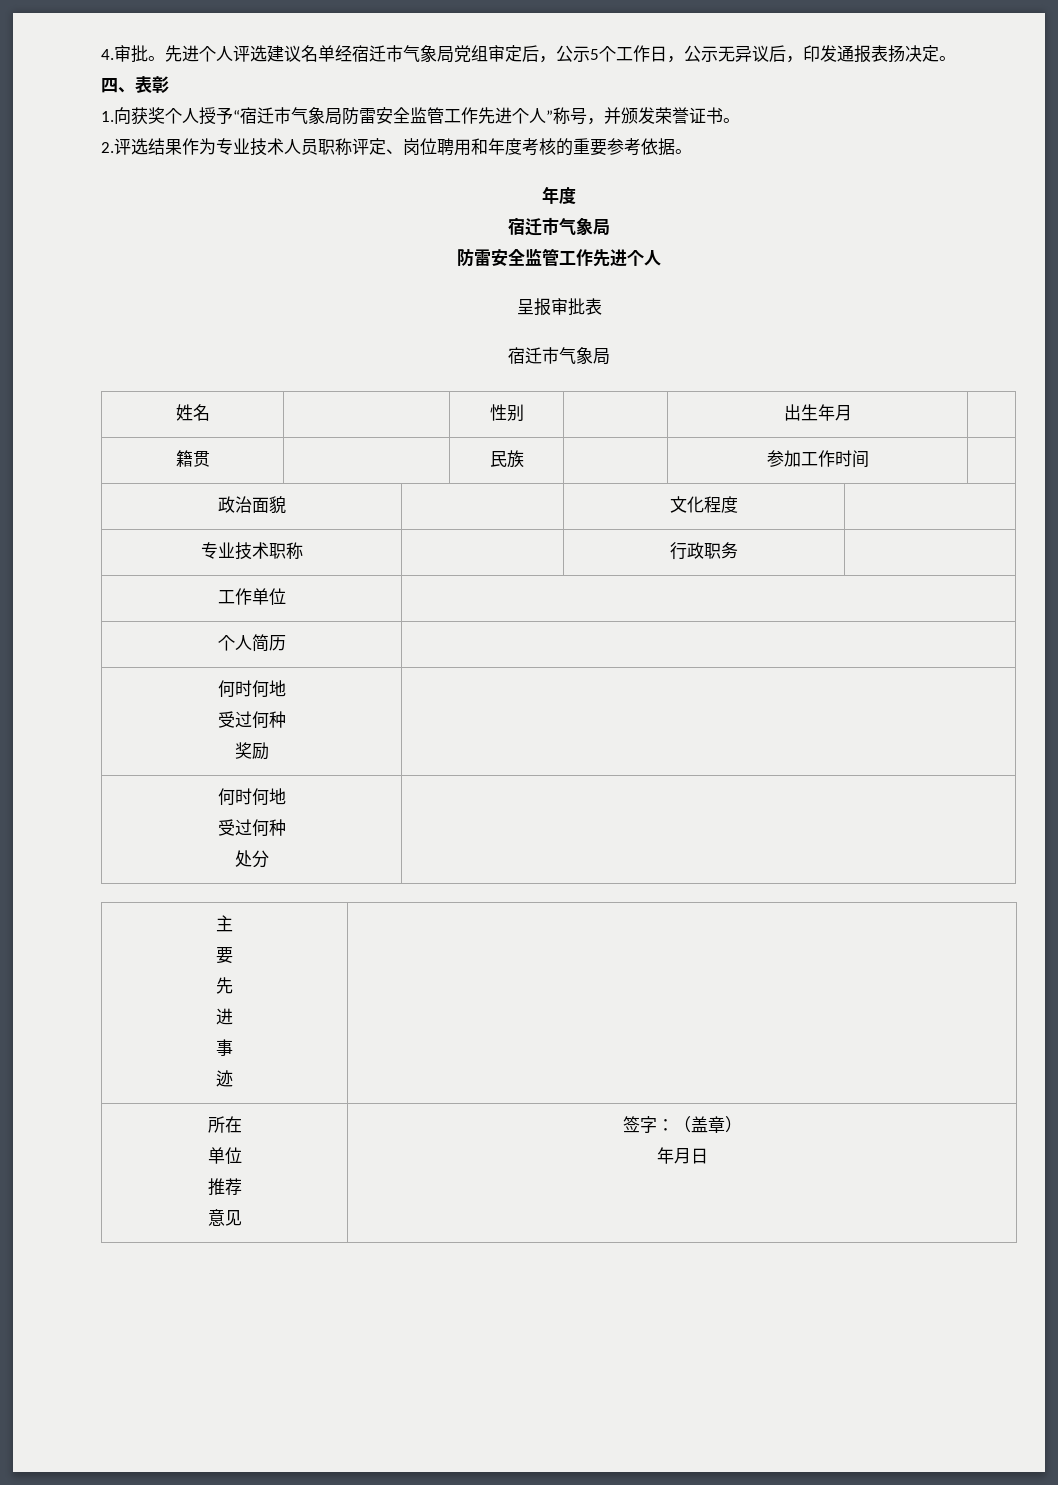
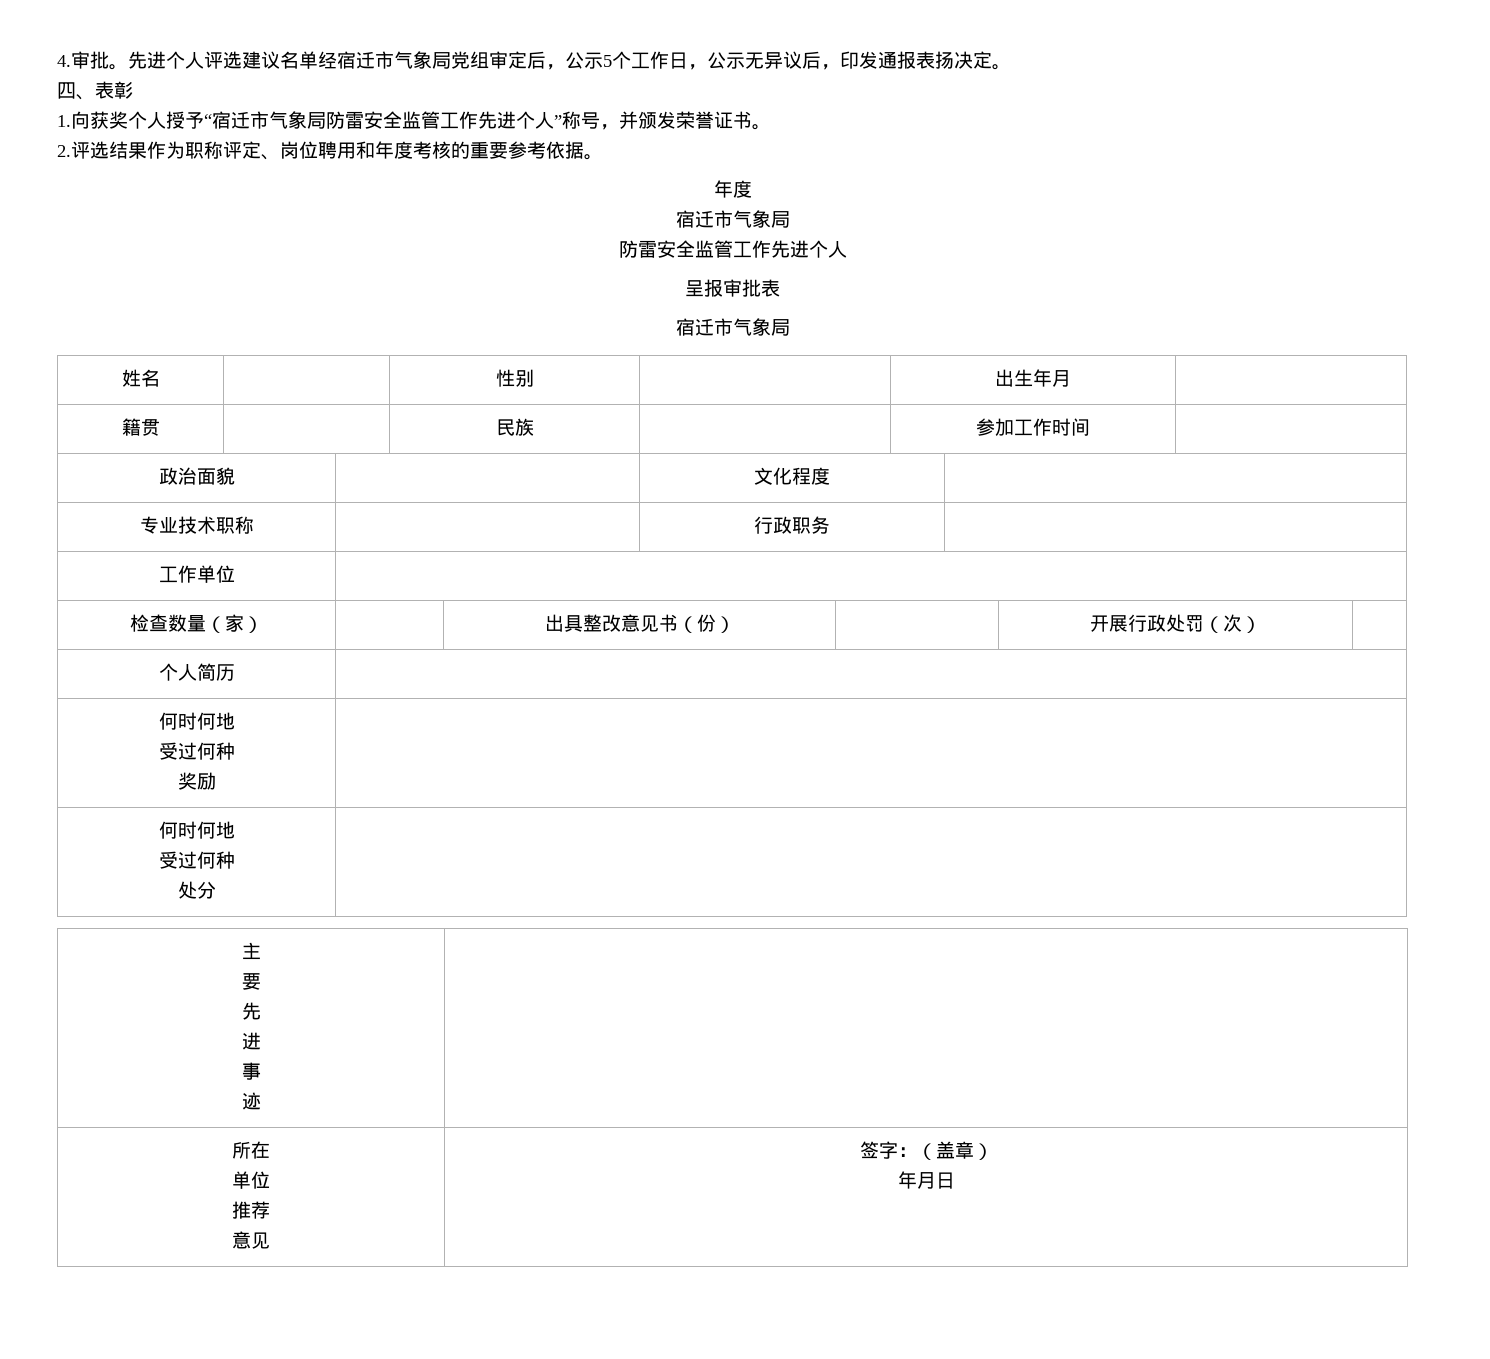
[216,138,318,156] 专业技术人员 -> (185, 150) none
(286, 596) none -> [130,614,263,633] [544,614,735,633] [1090,614,1261,633] // 检查数量（家） | | 出具整改意见书（份） | | 开展行政处罚（次） |

